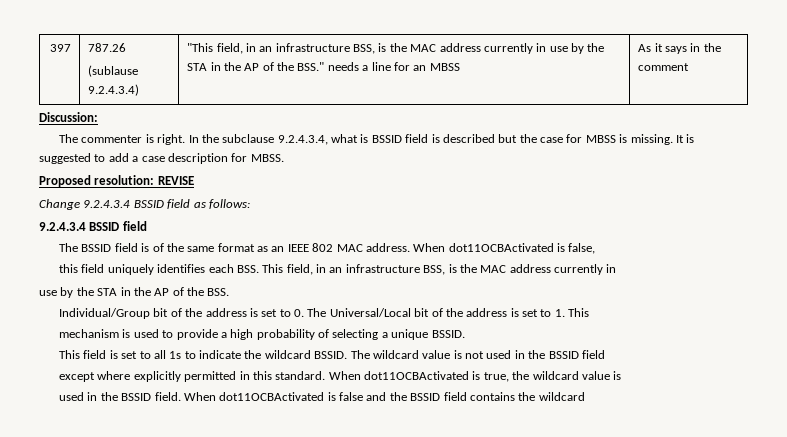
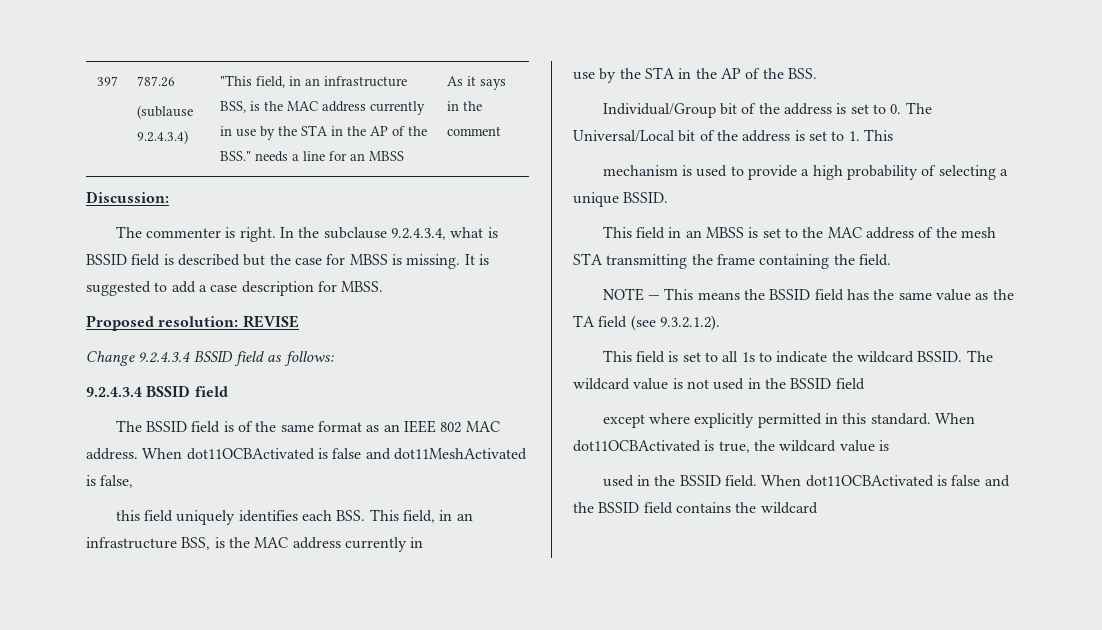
(566, 247) none -> [332,448,527,460] [86,475,96,486] false and dot11MeshActivated is
(465, 334) none -> [602,226,996,239] [573,253,891,269] [602,288,1014,301] [573,315,720,331] // This field in an MBSS is set to the MAC address of the mesh STA transmitting the frame containing the field. // NOTE — This means the BSSID field has the same value as the TA field (see 9.3.2.1.2).

